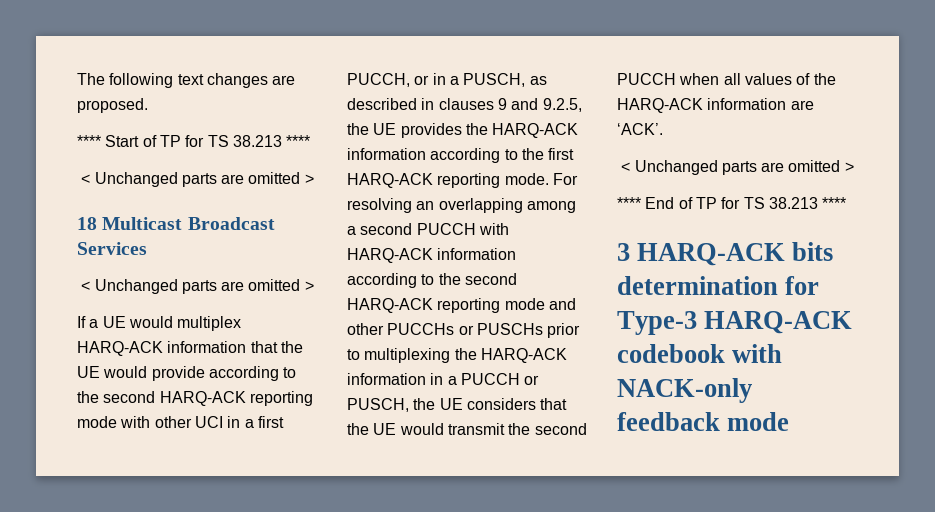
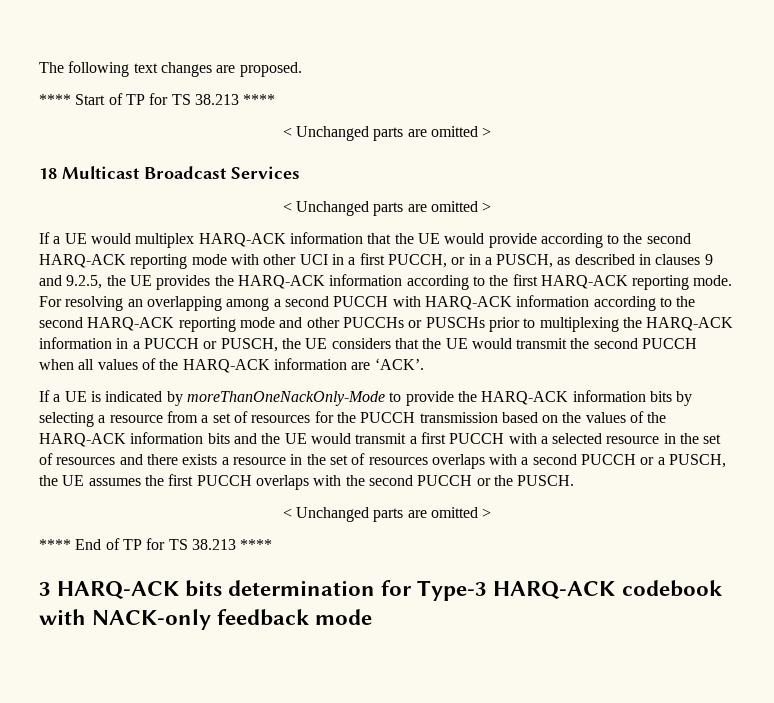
(663, 129) none -> [39,390,693,406] [39,411,667,427] [39,432,722,447] [39,453,727,469] [39,474,575,490] // If a UE is indicated by moreThanOneNackOnly-Mode to provide the HARQ-ACK information bits by selecting a resource from a set of resources for the PUCCH transmission based on the values of the HARQ-ACK information bits and the UE would transmit a first PUCCH with a selected resource in the set of resources and there exists a resource in the set of resources overlaps with a second PUCCH or a PUSCH, the UE assumes the first PUCCH overlaps with the second PUCCH or the PUSCH.

